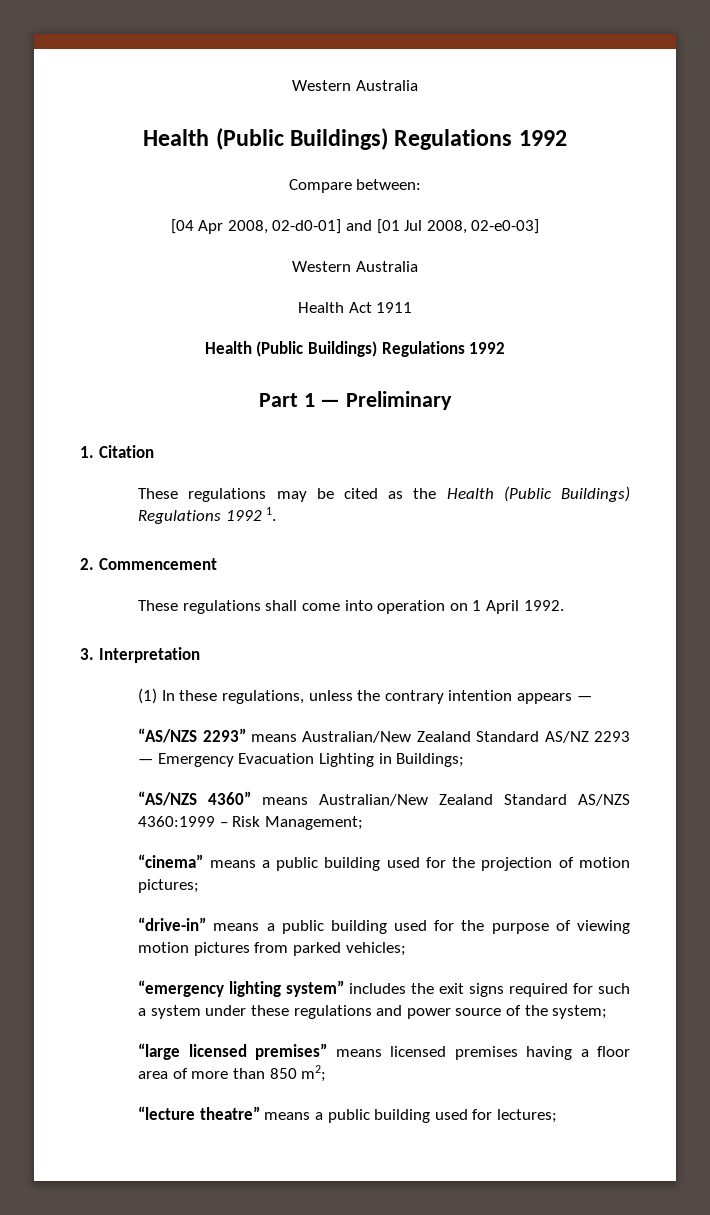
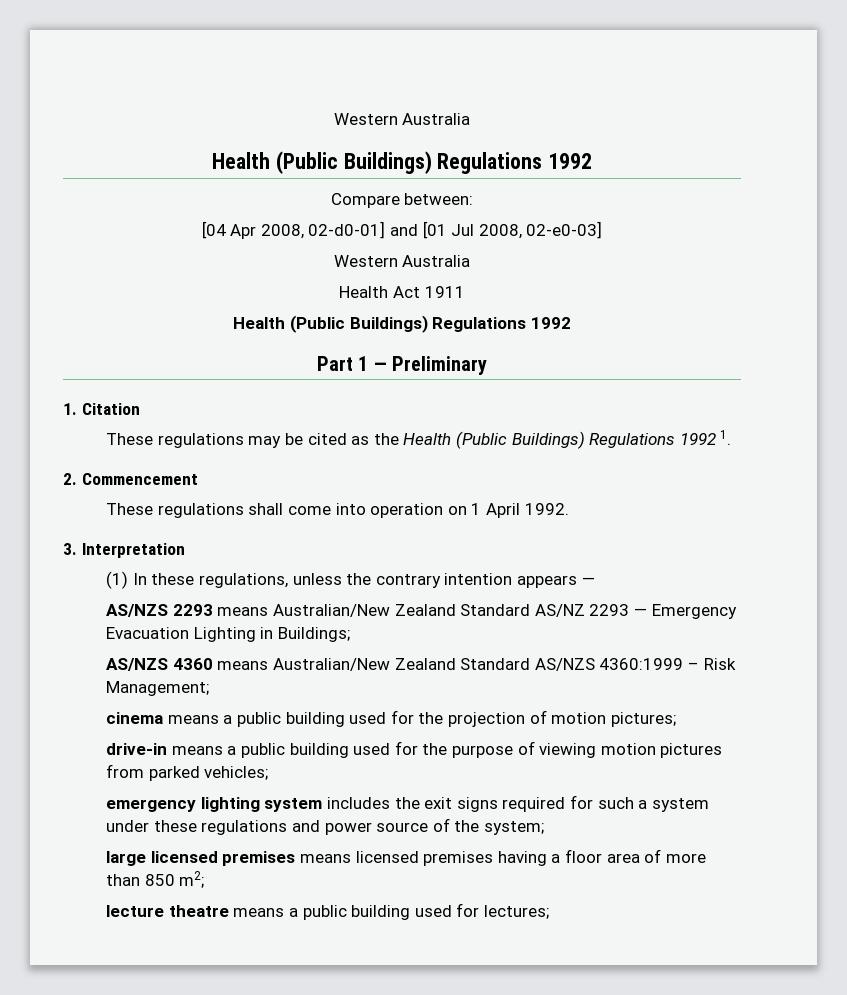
[138,728,246,743] “AS/NZS 2293” -> [106,604,213,617] AS/NZS 2293
[138,791,252,806] “AS/NZS 4360” -> [106,658,213,671] AS/NZS 4360
[138,854,204,868] “cinema” -> [106,712,164,724] cinema
[138,917,207,931] “drive-in” -> [106,743,168,755] drive-in
[138,980,345,997] “emergency lighting system” -> [106,797,323,812] emergency lighting system
[138,1043,328,1060] “large licensed premises” -> [106,851,296,866] large licensed premises
[138,1106,260,1120] “lecture theatre” -> [106,905,229,917] lecture theatre

